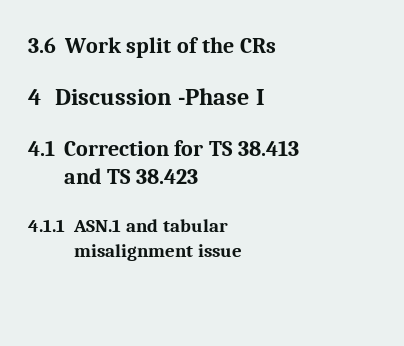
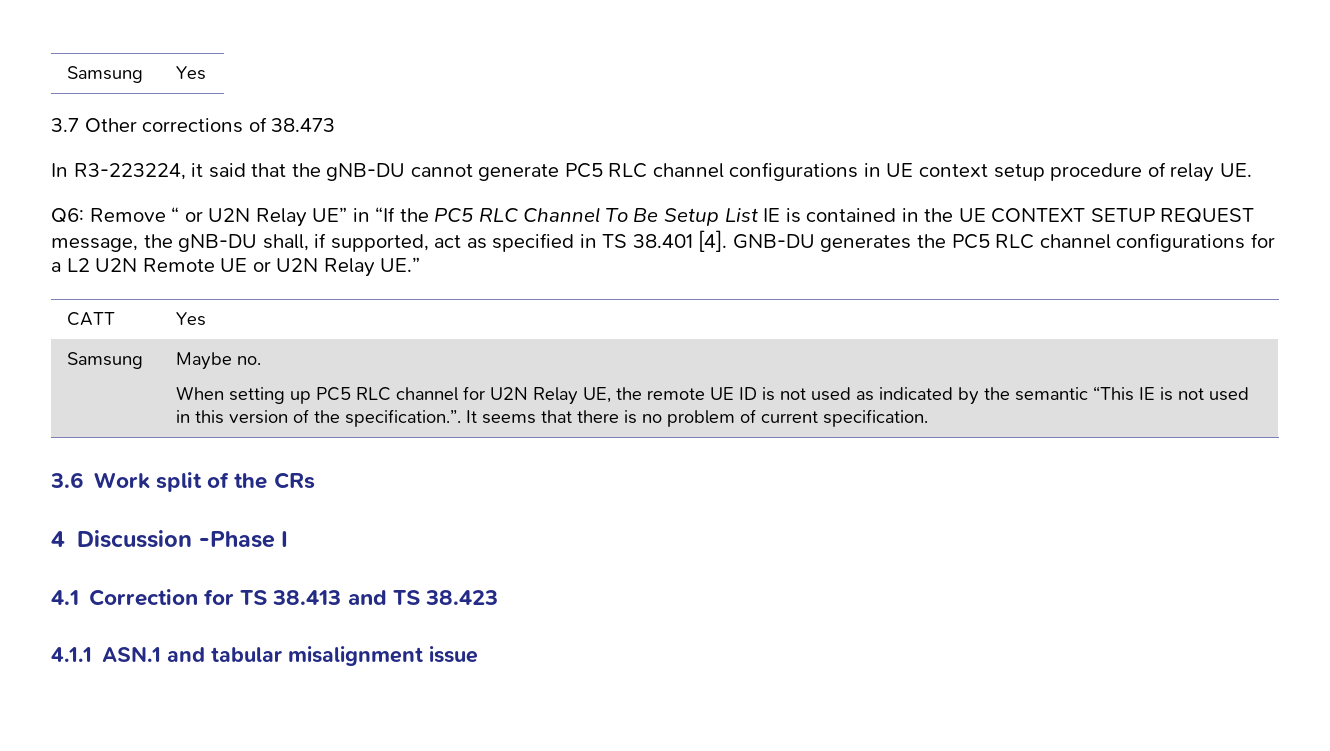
(28, 45) none -> [67,66,144,83] [176,66,207,80] [51,117,336,133] [51,162,1252,182] [51,207,1255,227] [51,230,1275,252] [51,257,421,277] [67,312,116,326] [176,312,207,326] [67,352,144,369] [176,352,262,370] [176,386,1250,405] [176,409,929,427] Samsung | Yes // 3.7 Other corrections of 38.473 // In R3-223224, it said that the gNB-DU cannot generate PC5 RLC channel configurations in UE context setup procedure of relay UE. // Q6: Remove “ or U2N Relay UE” in “If the PC5 RLC Channel To Be Setup List IE is contained in the UE CONTEXT SETUP REQUEST message, the gNB-DU shall, if supported, act as specified in TS 38.401 [4]. GNB-DU generates the PC5 RLC channel configurations for a L2 U2N Remote UE or U2N Relay UE.” // CATT | Yes // Samsung | Maybe no. // When setting up PC5 RLC channel for U2N Relay UE, the remote UE ID is not used as indicated by the semantic “This IE is not used in this version of the specification.”. It seems that there is no problem of current specification. //

